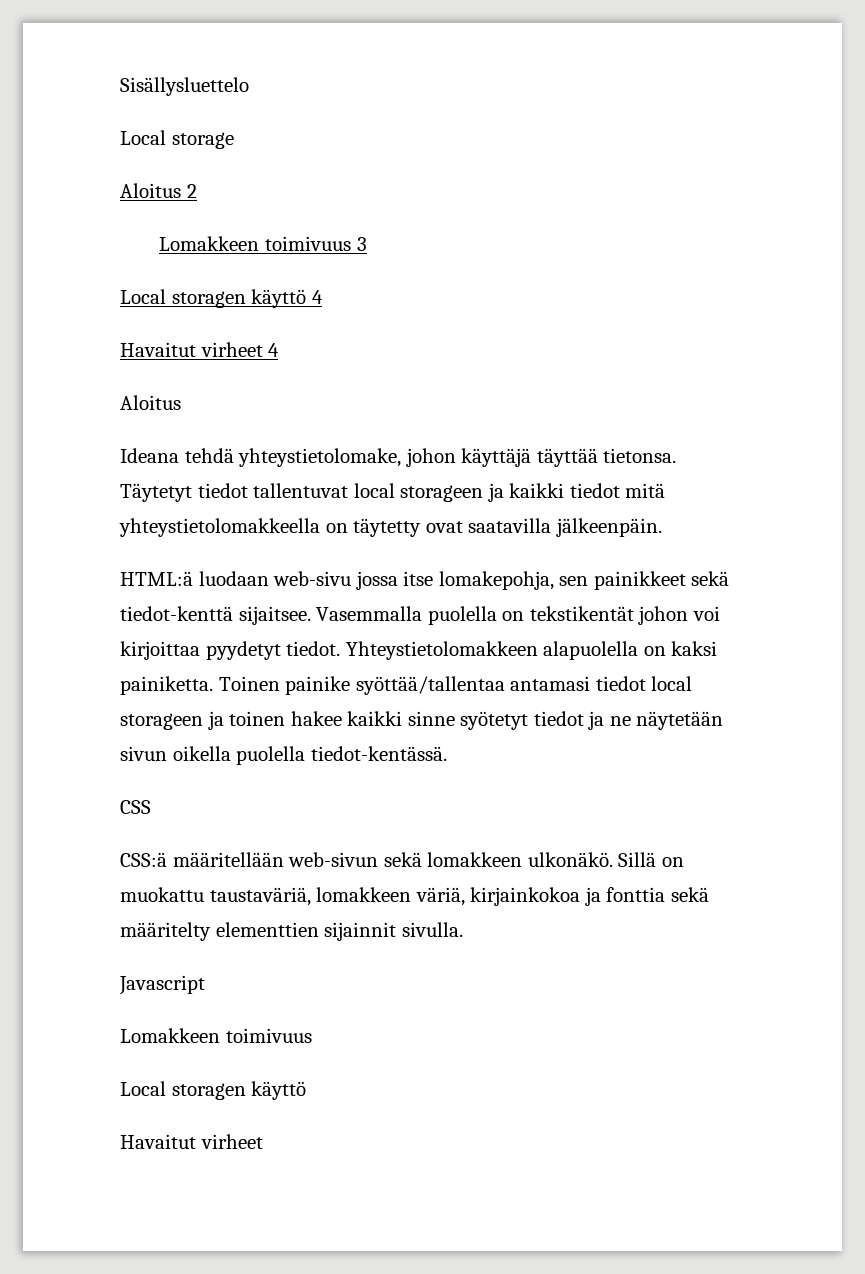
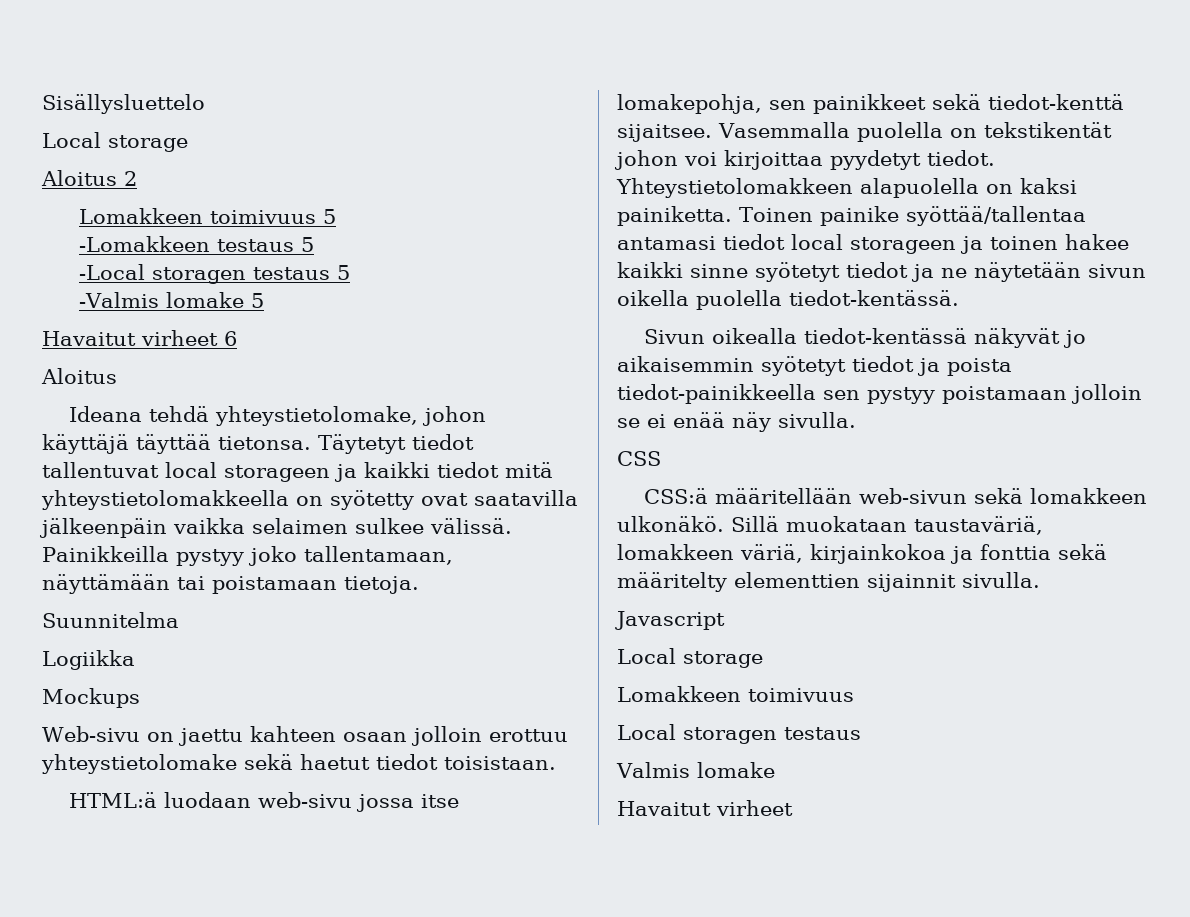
[356,237,367,251] [120,289,323,308] [120,342,280,357] 3 // Local storagen käyttö 4 // Havaitut virheet 4 -> [322,209,336,224] [78,236,314,252] [78,264,350,284] [78,292,264,308] [42,330,237,346] 5 // -Lomakkeen testaus 5 // -Local storagen testaus 5 // -Valmis lomake 5 // Havaitut virheet 6
[353,518,422,537] täytetty -> [330,490,414,510] syötetty
[555,518,662,537] jälkeenpäin. -> [39,518,512,538] [42,546,453,566] [42,574,419,594] [42,612,179,628] [42,650,135,670] [42,688,140,708] [42,726,568,746] [41,754,556,774] jälkeenpäin vaikka selaimen sulkee välissä. Painikkeilla pystyy joko tallentamaan, näyttämään tai poistamaan tietoja. // Suunnitelma // Logiikka // Mockups // Web-sivu on jaettu kahteen osaan jolloin erottuu yhteystietolomake sekä haetut tiedot toisistaan.
(447, 753) none -> [643,328,1086,348] [617,356,1012,376] [617,384,1142,404] [617,412,856,432] // Sivun oikealla tiedot-kentässä näkyvät jo aikaisemmin syötetyt tiedot ja poista tiedot-painikkeella sen pystyy poistamaan jolloin se ei enää näy sivulla.
[661,857,684,867] [120,887,204,902] on muokattu -> [786,516,907,532] muokataan
(205, 985) none -> [617,648,763,668] // Local storage
[251,1081,307,1100] käyttö -> [784,727,861,740] [616,762,775,778] testaus // Valmis lomake

